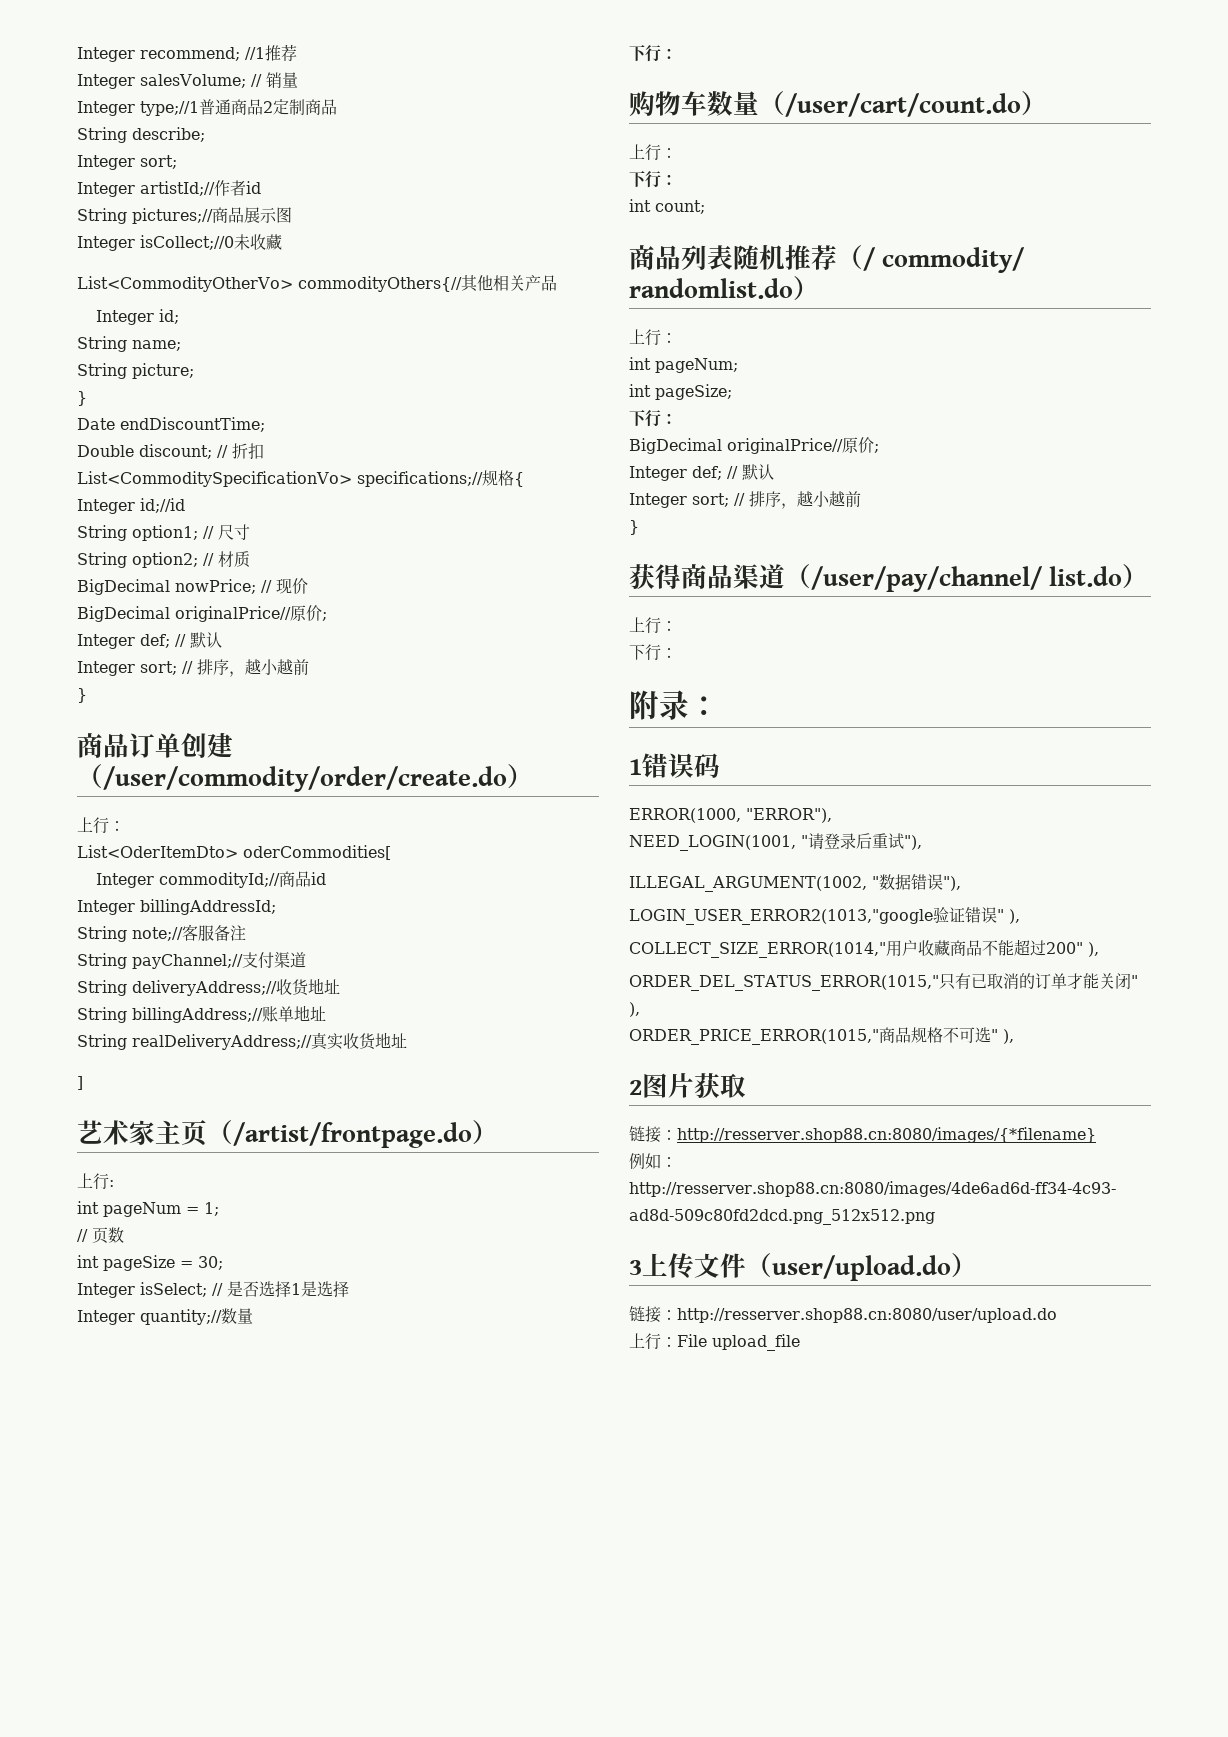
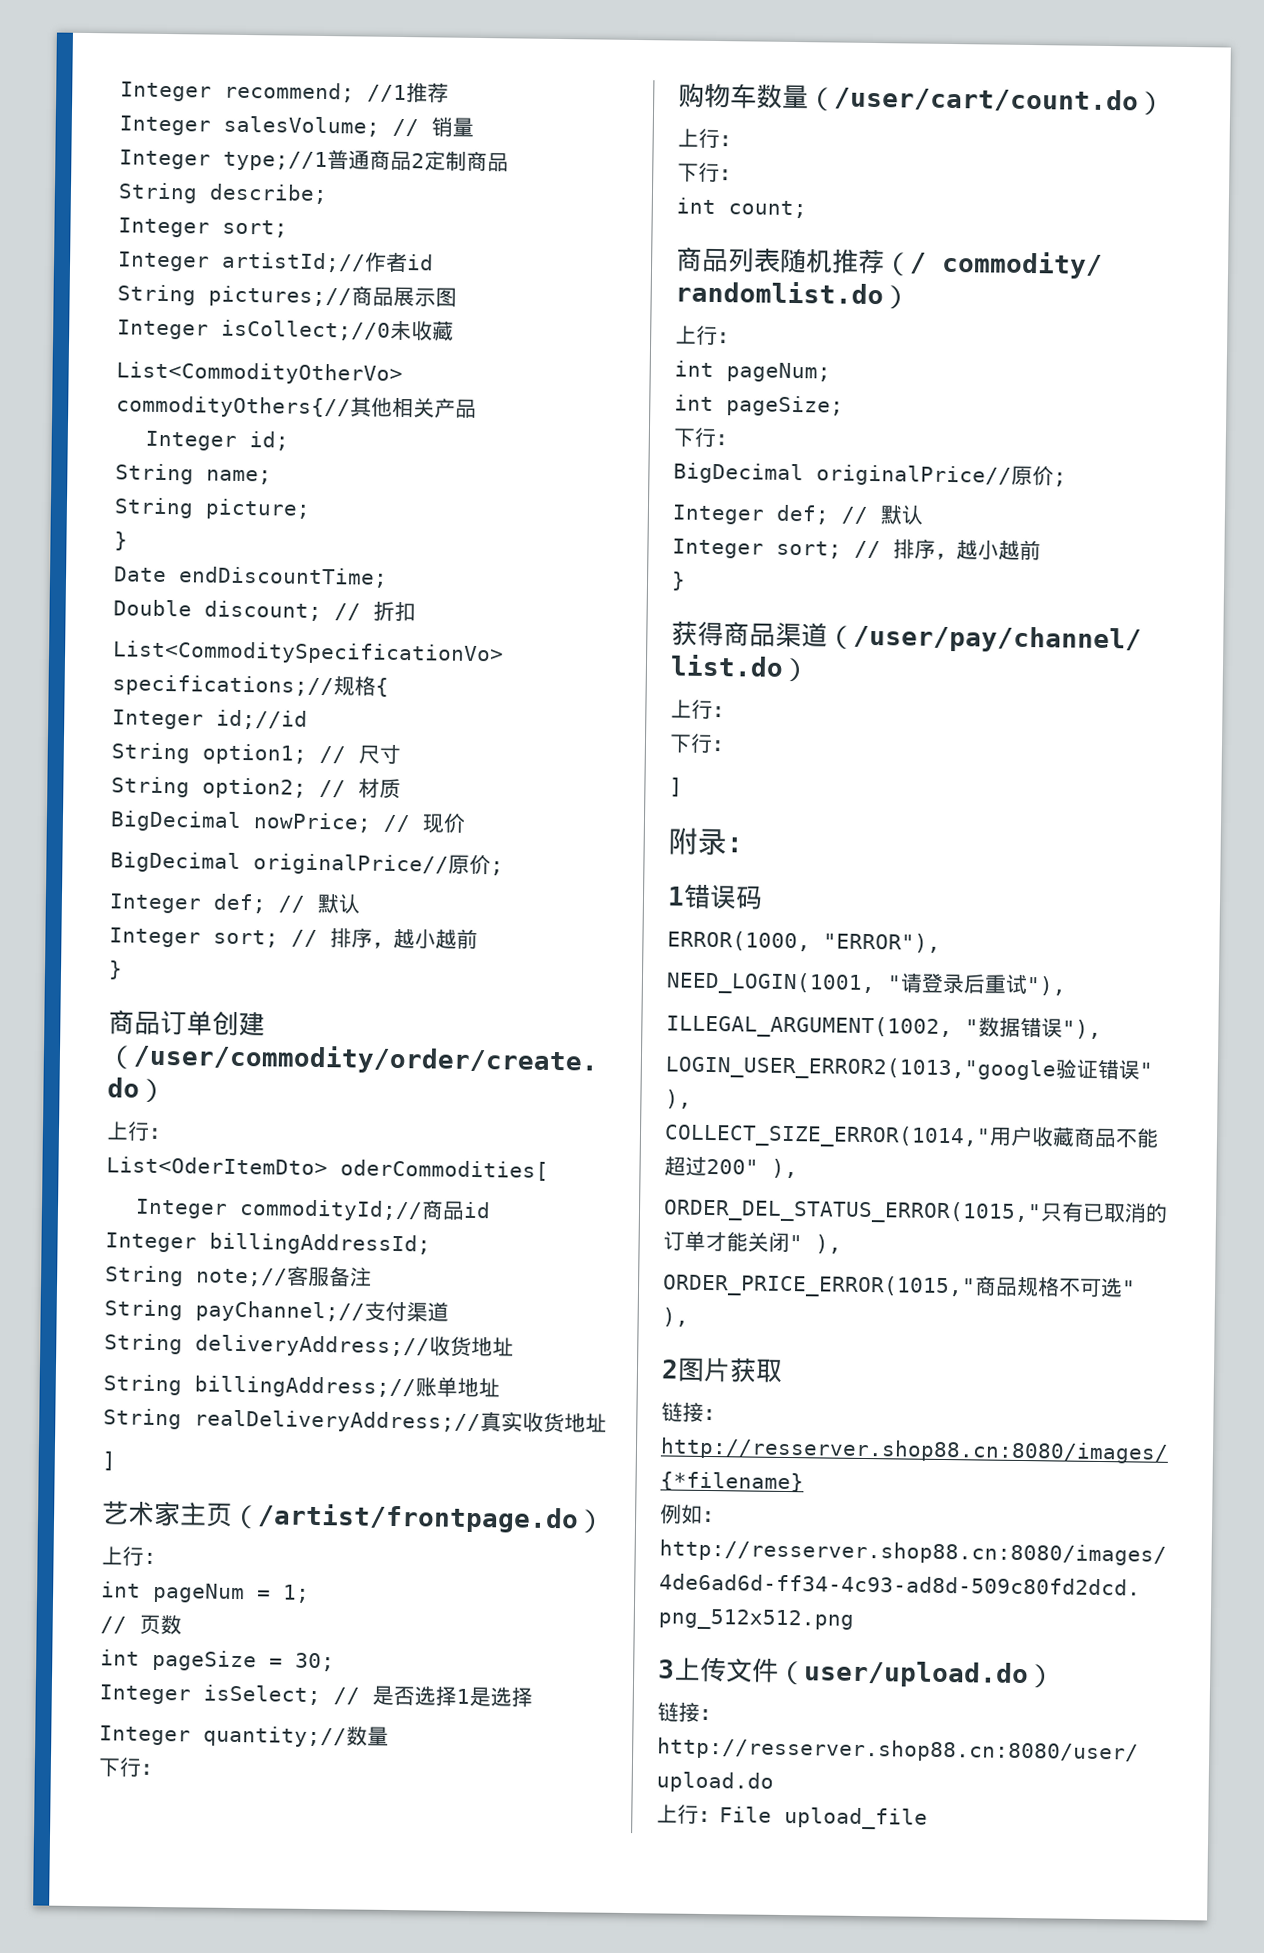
(677, 653) none -> [669,777,683,797] // ]

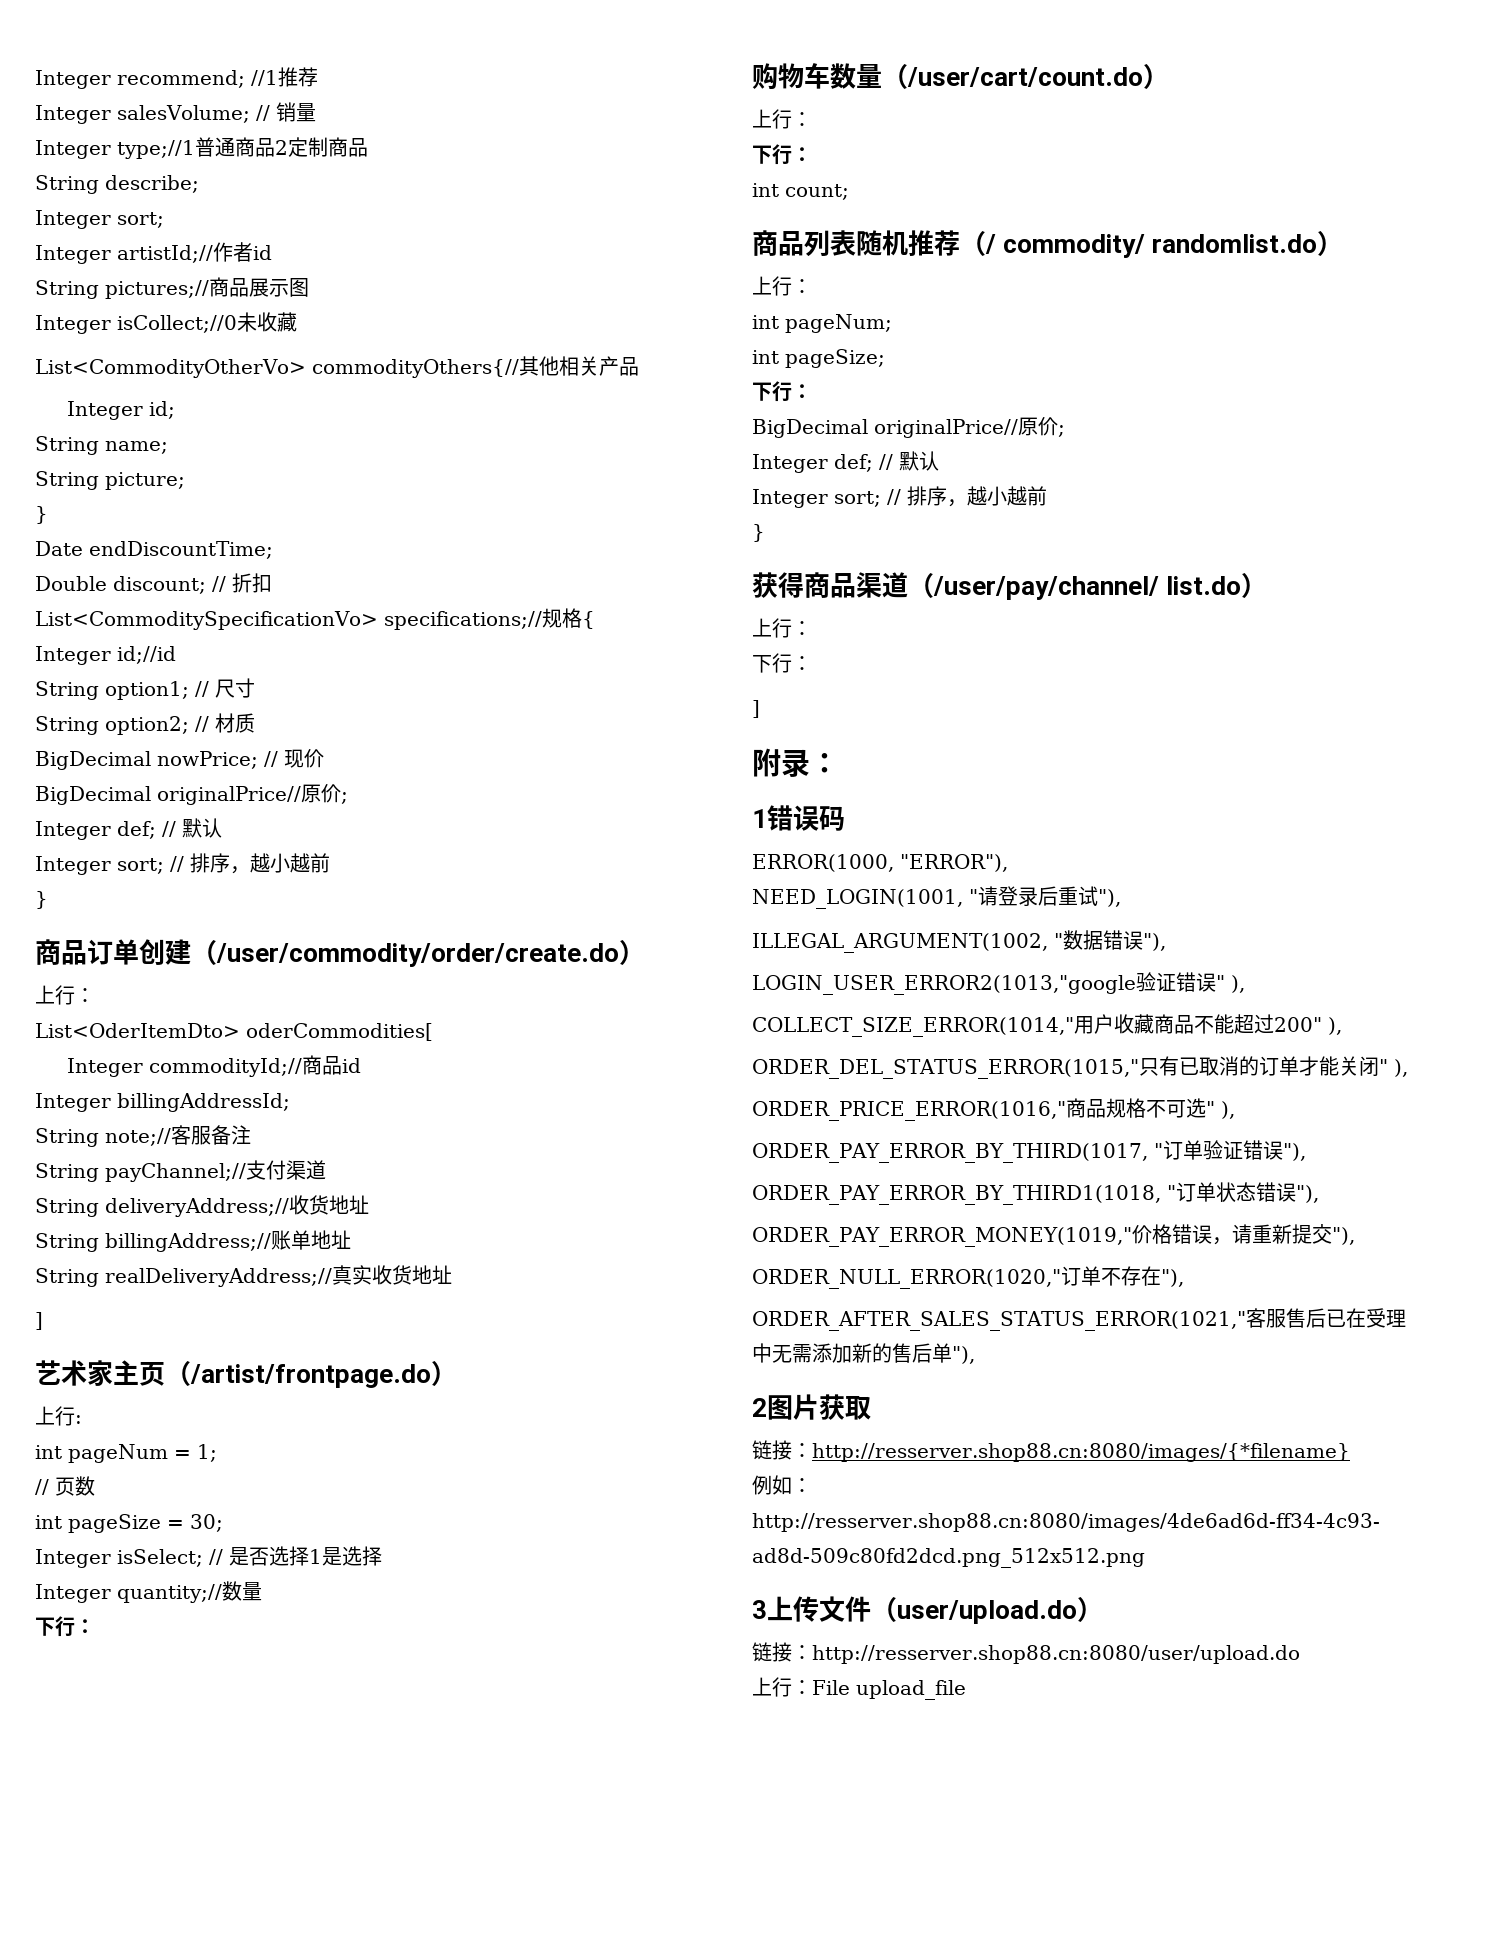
[662,1273,976,1299] ORDER_PRICE_ERROR(1015," -> [752,1101,1066,1121] ORDER_PRICE_ERROR(1016,"
(689, 1317) none -> [752,1140,1306,1163] [752,1182,1319,1205] [752,1224,1355,1247] [752,1266,1184,1289] [752,1308,1406,1331] [752,1343,975,1364] // ORDER_PAY_ERROR_BY_THIRD(1017, "订单验证错误"), // ORDER_PAY_ERROR_BY_THIRD1(1018, "订单状态错误"), // ORDER_PAY_ERROR_MONEY(1019,"价格错误，请重新提交"), // ORDER_NULL_ERROR(1020,"订单不存在"), // ORDER_AFTER_SALES_STATUS_ERROR(1021,"客服售后已在受理中无需添加新的售后单"),

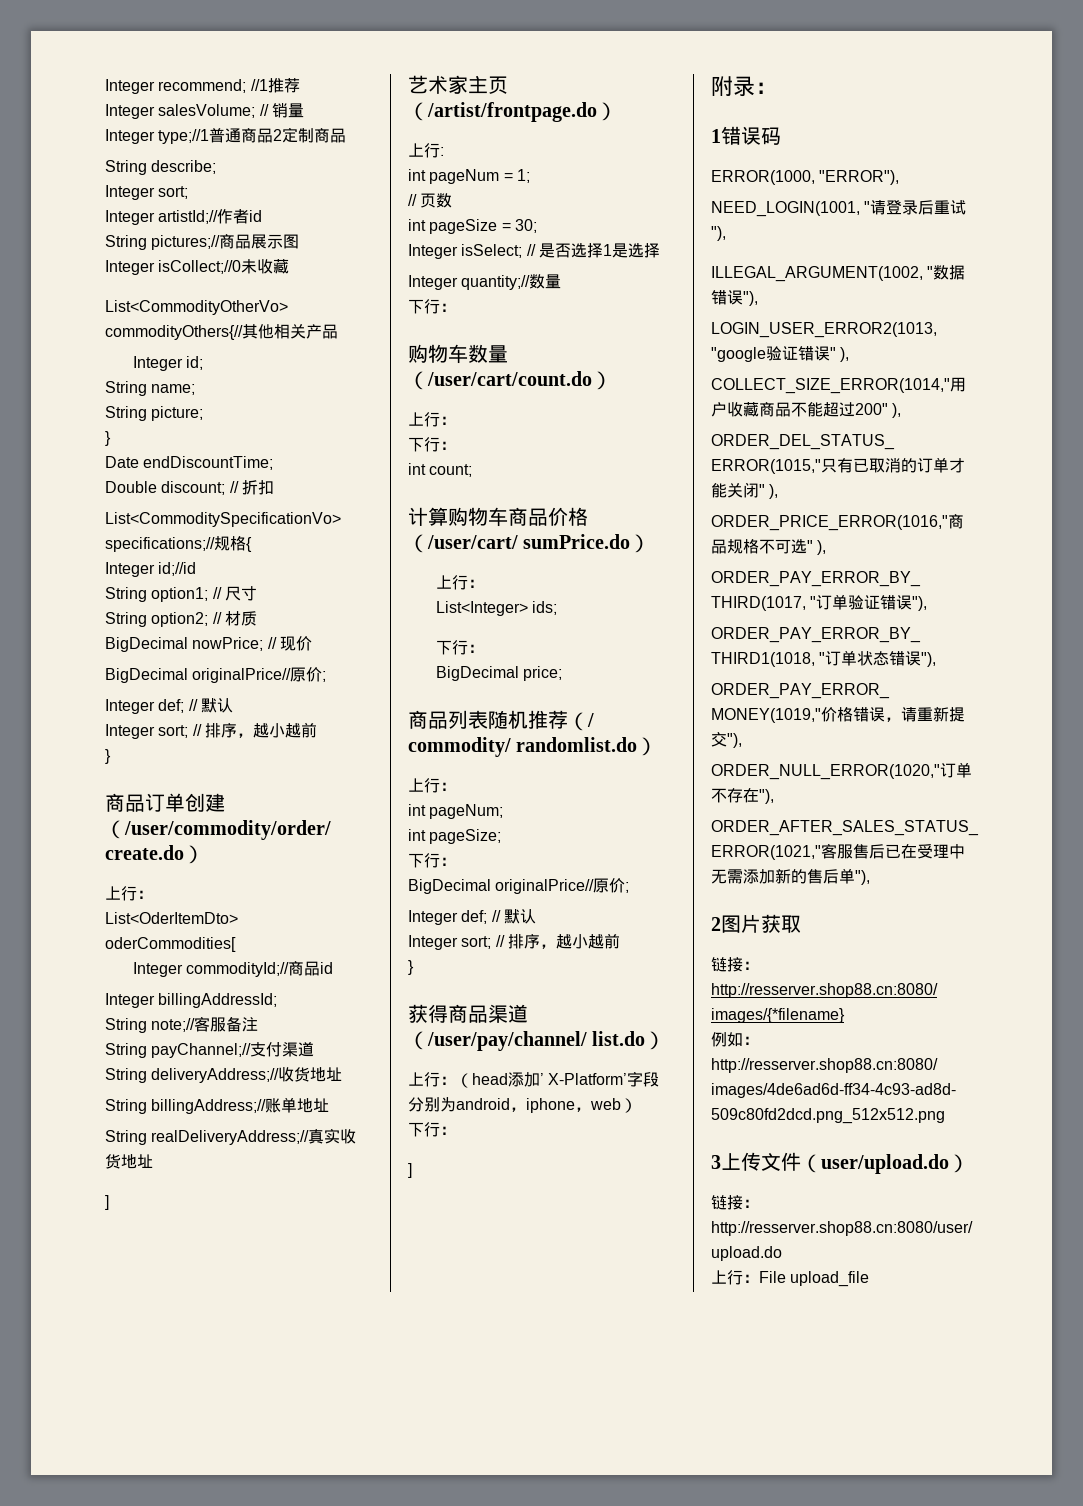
(849, 192) none -> [408,507,588,527] [408,534,651,553] [435,575,484,590] [435,601,558,616] [435,640,484,655] [435,666,563,681] // 计算购物车商品价格（/user/cart/ sumPrice.do） // 上行： // List<Integer> ids; // 下行： // BigDecimal price;
(812, 628) none -> [456,1071,660,1088] [408,1097,637,1113] （head添加’ X-Platform’字段分别为android，iphone，web）

